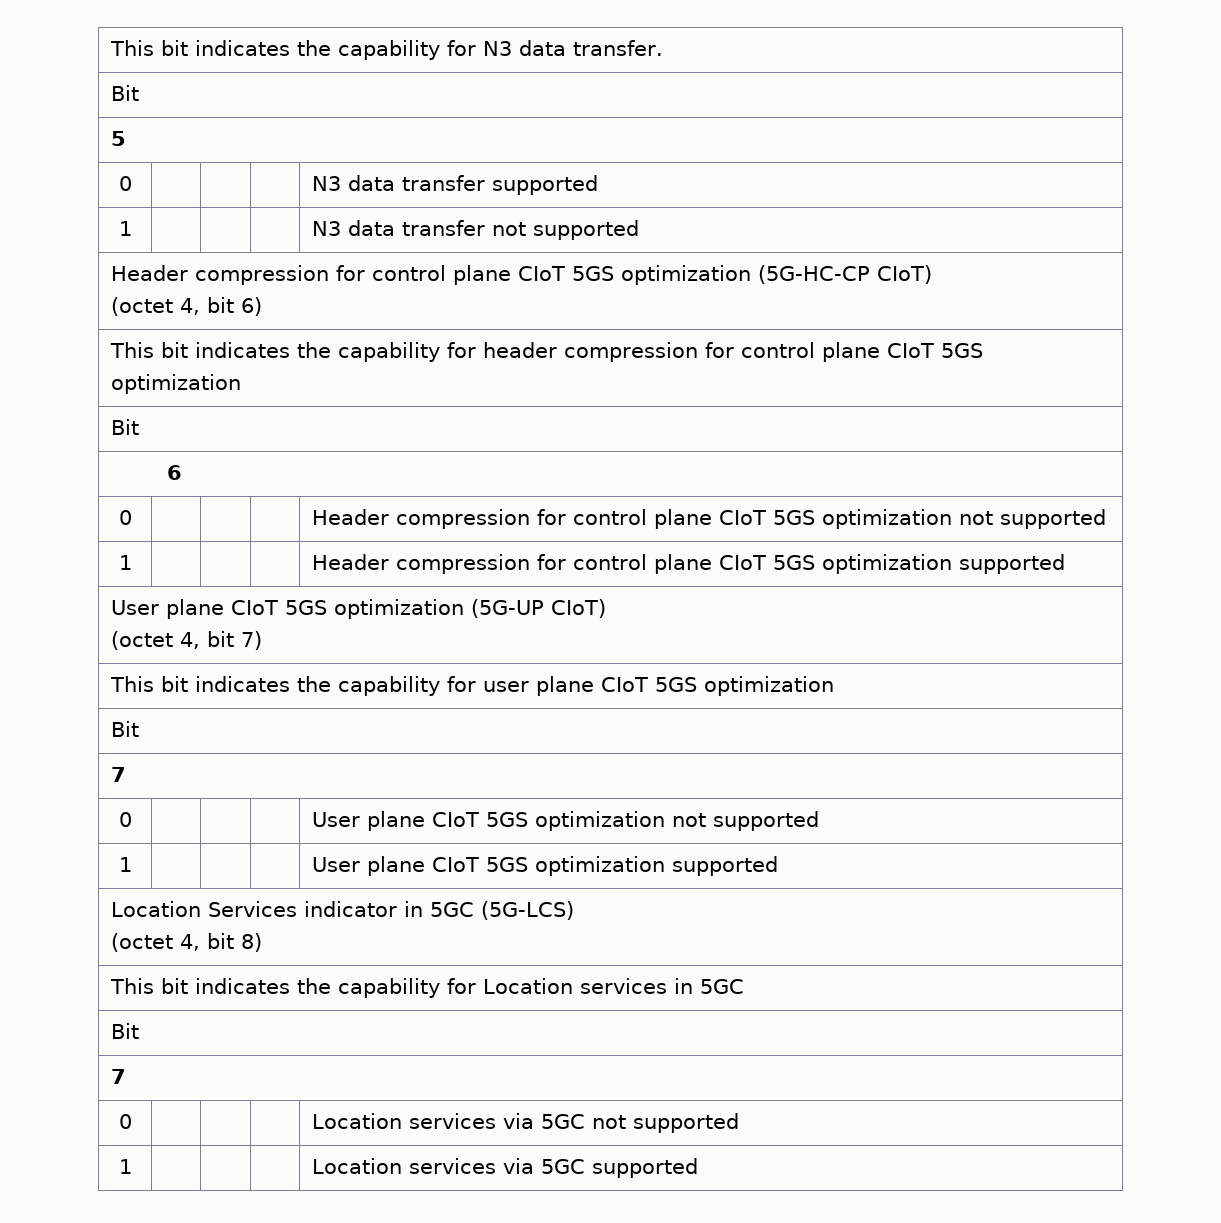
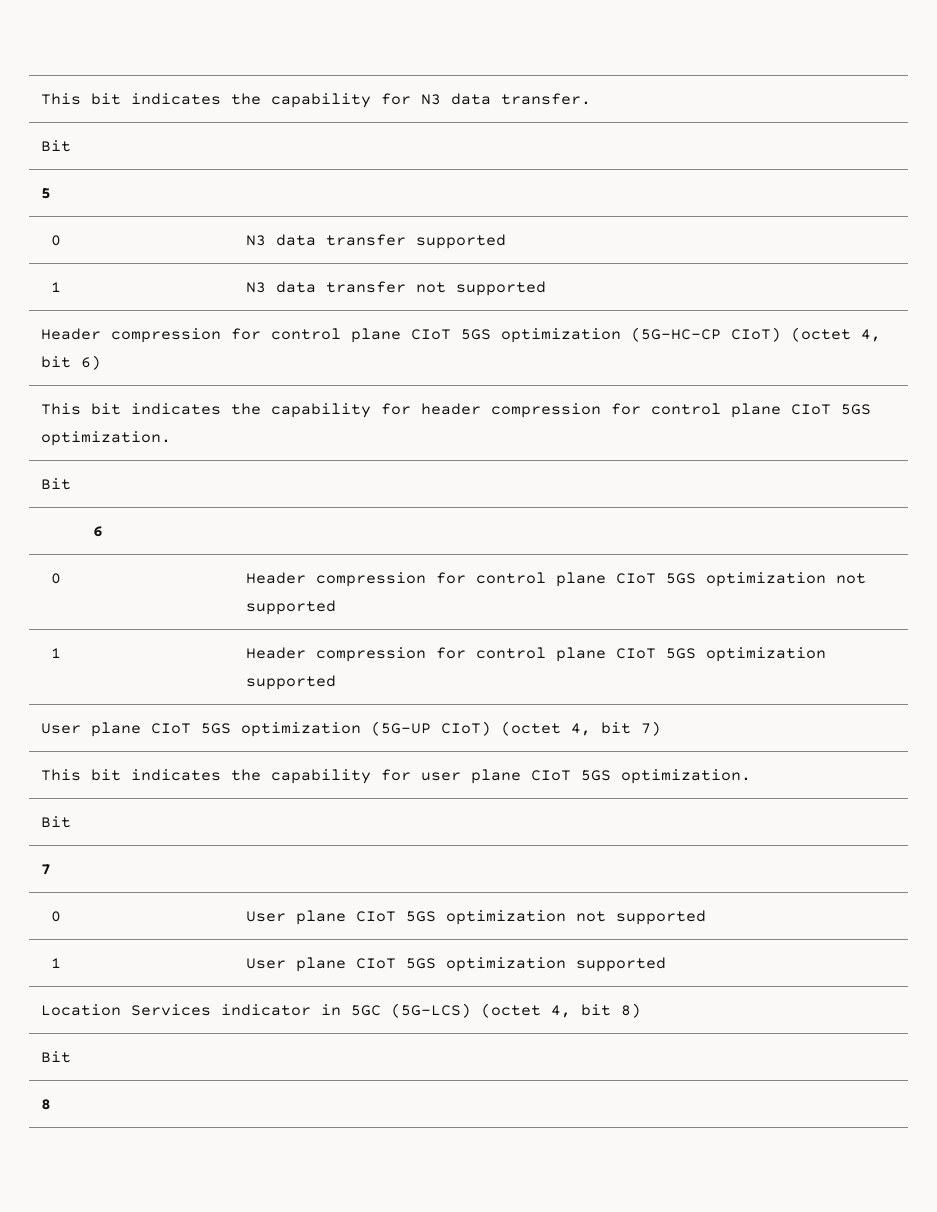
(933, 274) // -> (781, 334) none
[111,374,242,394] optimization -> [40,431,171,446] optimization.
(607, 608) // -> (491, 728) none
[704,676,835,696] optimization -> [620,769,751,784] optimization.
(575, 910) // -> (471, 1010) none
[110,978,745,998] [111,1023,140,1039] [111,1069,127,1084] [118,1114,132,1129] [312,1113,740,1133] [118,1159,132,1174] [312,1158,699,1178] This bit indicates the capability for Location services in 5GC // Bit // 7 // 0 | | | | Location services via 5GC not supported // 1 | | | | Location services via 5GC supported -> [40,1051,71,1063] [40,1099,51,1110] Bit // 8

